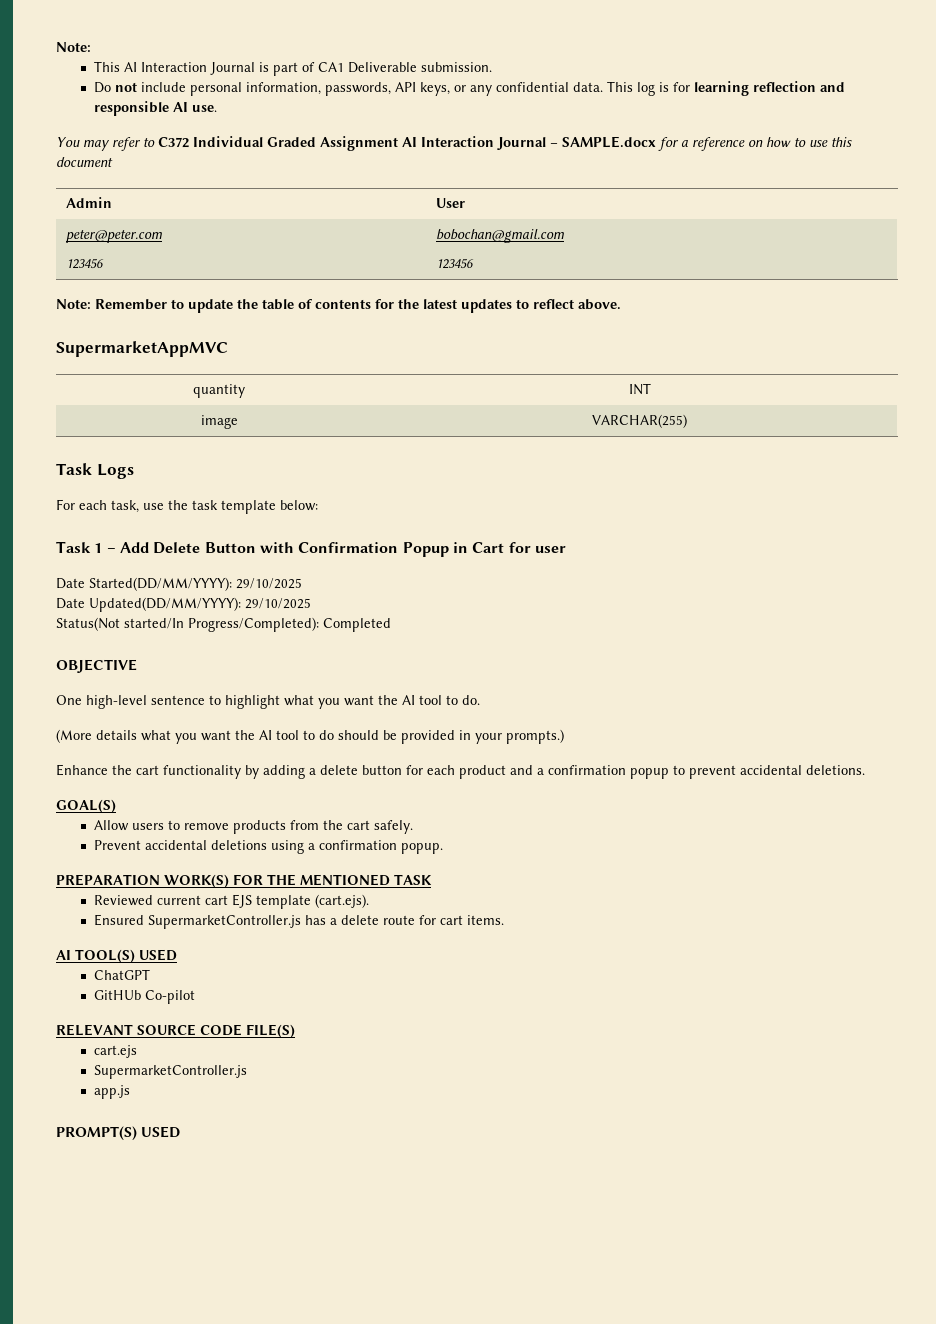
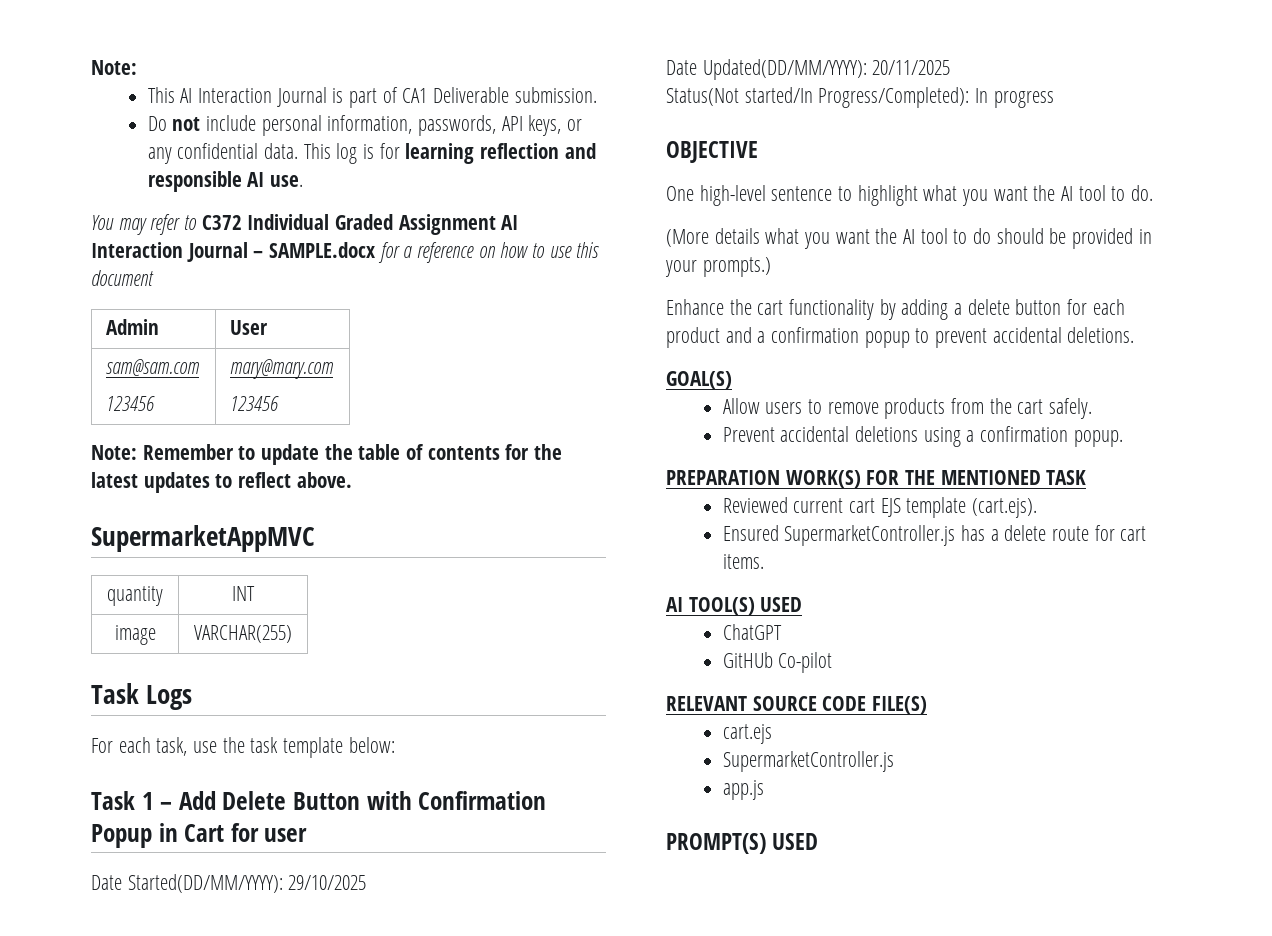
[66,230,164,243] peter@peter.com -> [106,359,200,376] sam@sam.com
[436,229,566,243] bobochan@gmail.com -> [230,359,334,379] mary@mary.com
[245,598,311,609] 29/10/2025 -> [872,60,951,75] 20/11/2025
[323,618,391,632] Completed -> [975,88,1054,108] In progress

